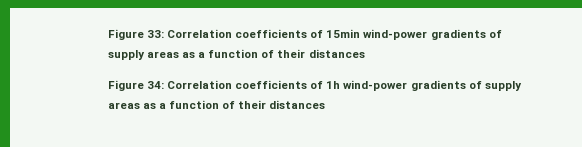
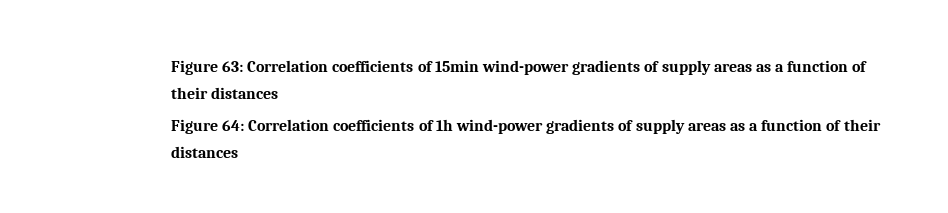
[107,29,164,40] Figure 33: -> [170,60,244,75] Figure 63:
[146,81,164,89] 34: -> [222,120,245,131] 64:

